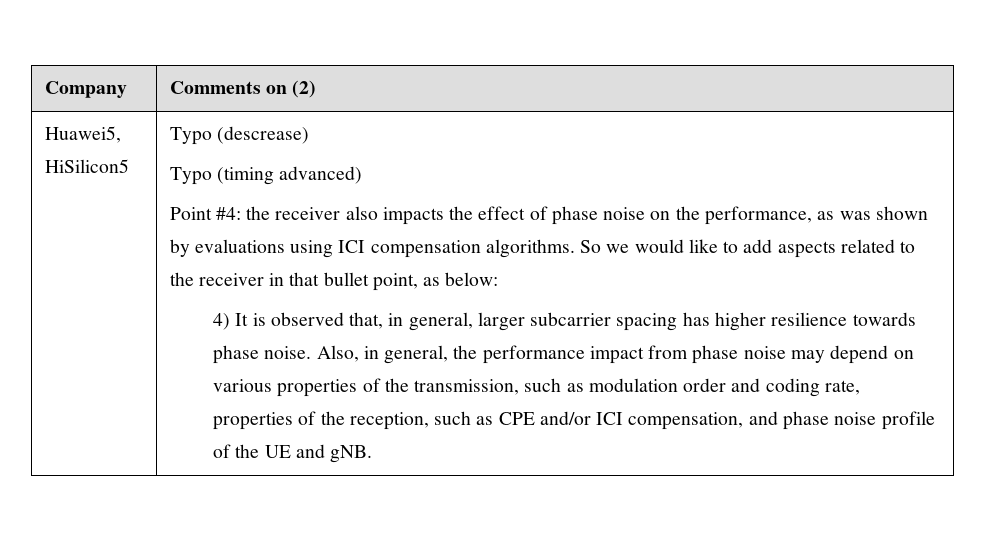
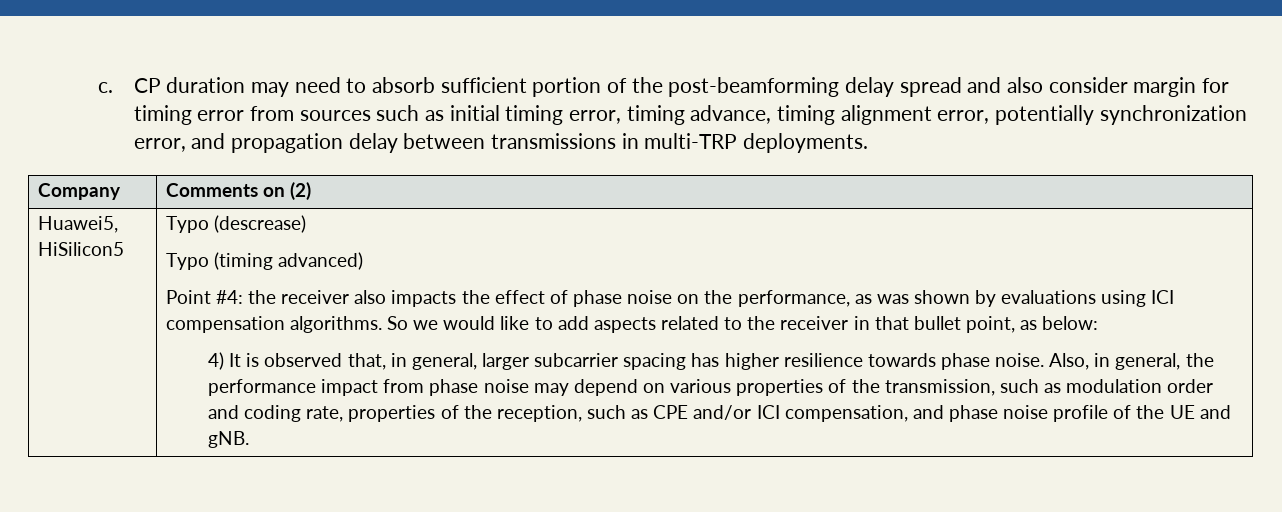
(44, 89) none -> [98,77,1230,97] [133,105,1247,125] [133,133,869,153] c. CP duration may need to absorb sufficient portion of the post-beamforming delay spread and also consider margin for timing error from sources such as initial timing error, timing advance, timing alignment error, potentially synchronization error, and propagation delay between transmissions in multi-TRP deployments. //

